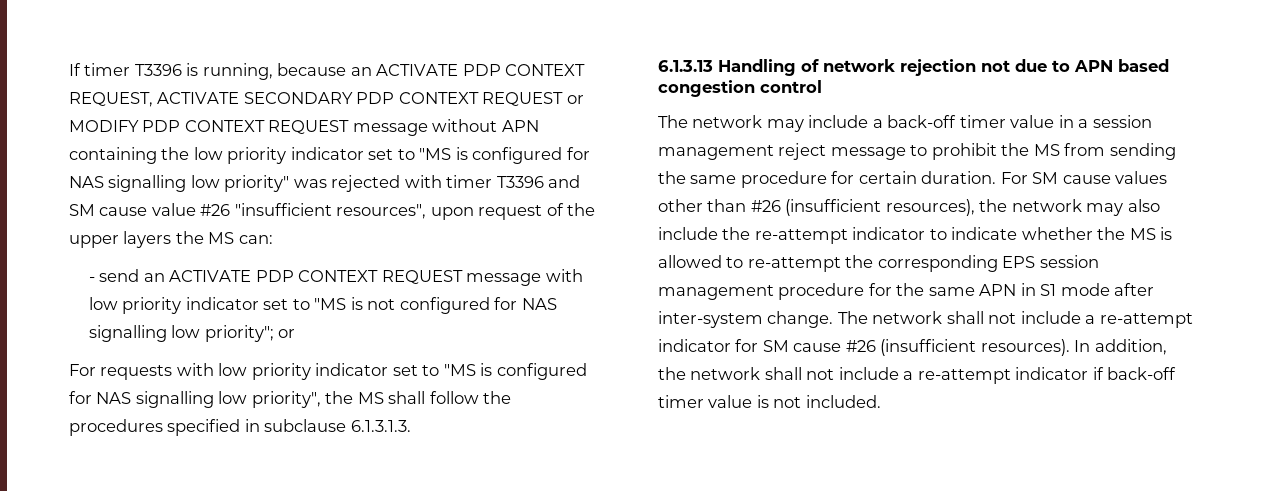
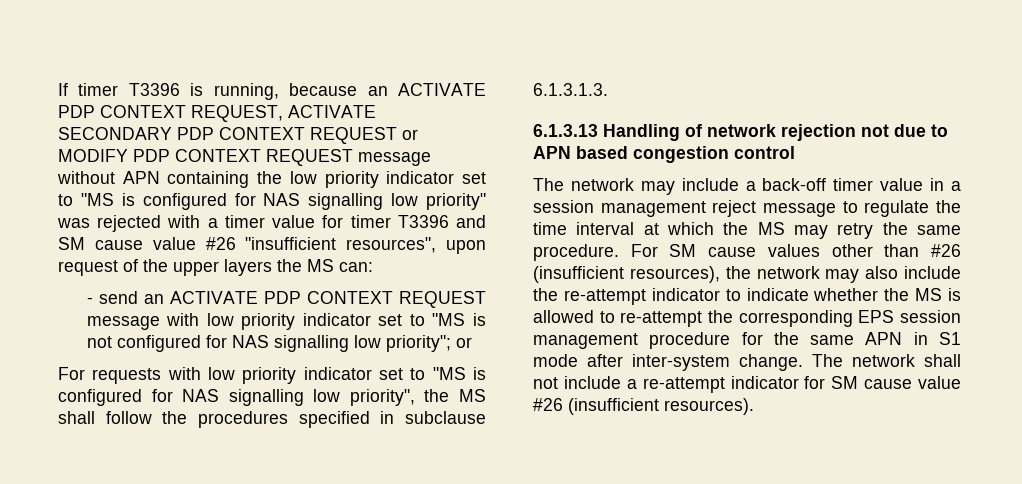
(442, 181) none -> [207,215,344,228] a timer value for
[931,143,1176,160] [658,171,997,188] prohibit the MS from sending the same procedure for certain duration. -> [864,200,961,217] [533,222,961,239] [533,244,619,261] regulate the time interval at which the MS may retry the same procedure.
(842, 347) none -> [918,376,961,389] value
[1074,339,1167,355] [658,367,1177,384] [658,395,881,408] In addition, the network shall not include a re-attempt indicator if back-off timer value is not included. -> (754, 406) none

